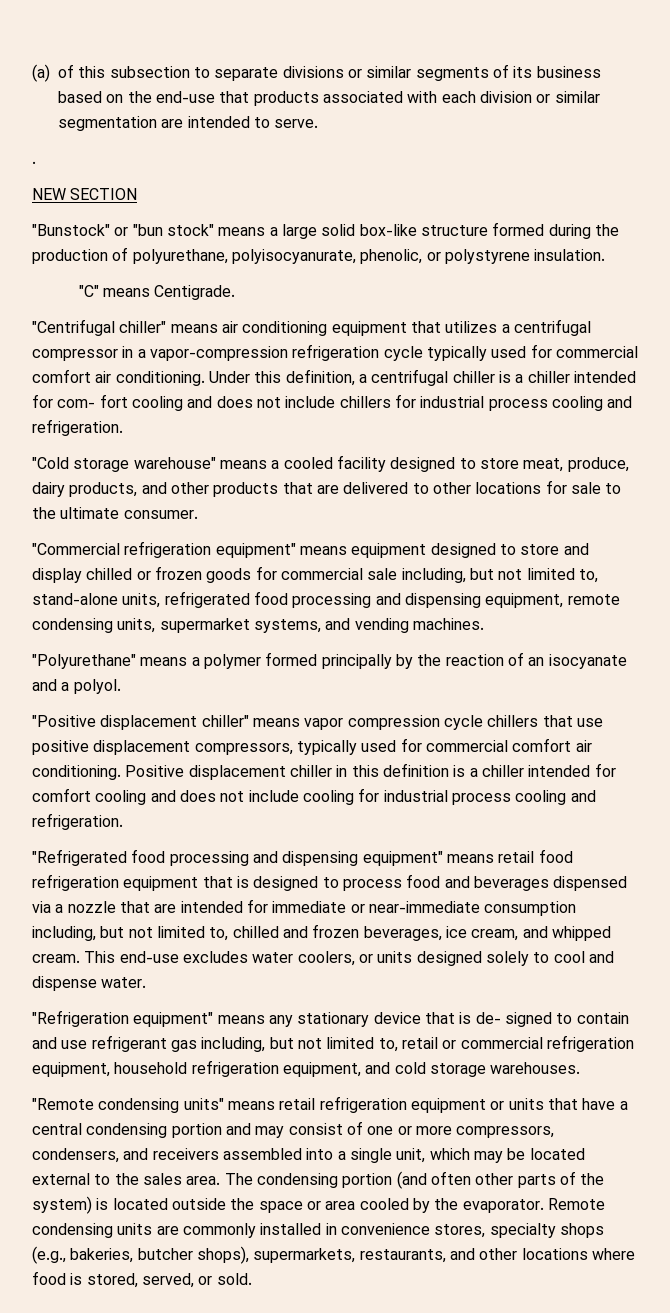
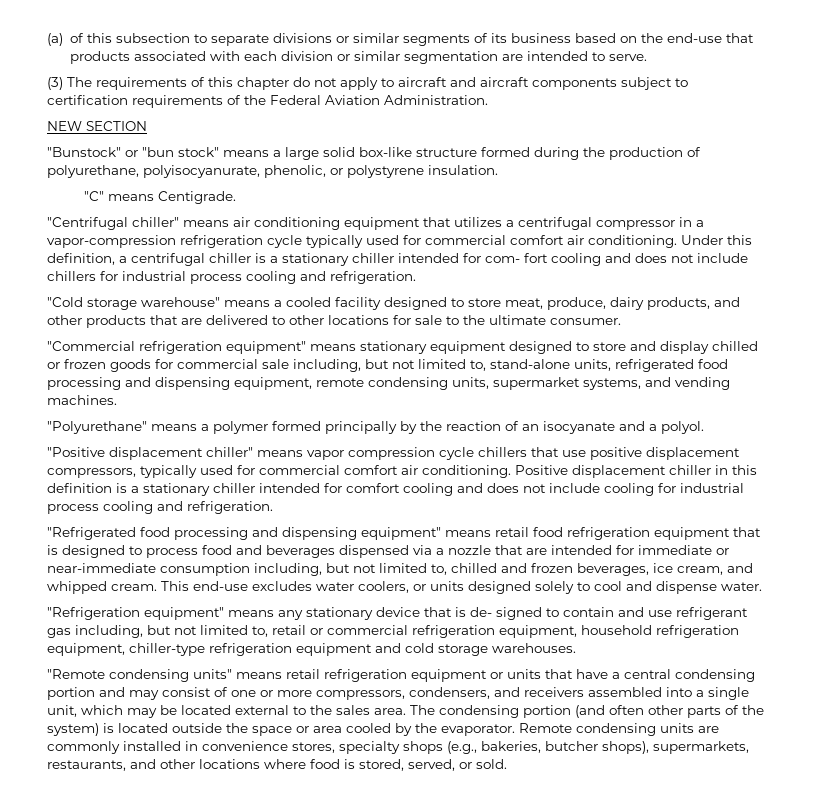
[32,161,36,164] . -> [47,77,688,90] [47,95,488,108] (3) The requirements of this chapter do not apply to aircraft and aircraft components subject to certification requirements of the Federal Aviation Administration.
(524, 378) none -> [282,253,349,266] stationary
(347, 550) none -> [360,341,427,354] stationary
(478, 772) none -> [143,483,210,496] stationary
(361, 1069) none -> [129,643,372,656] chiller-type refrigeration equipment

